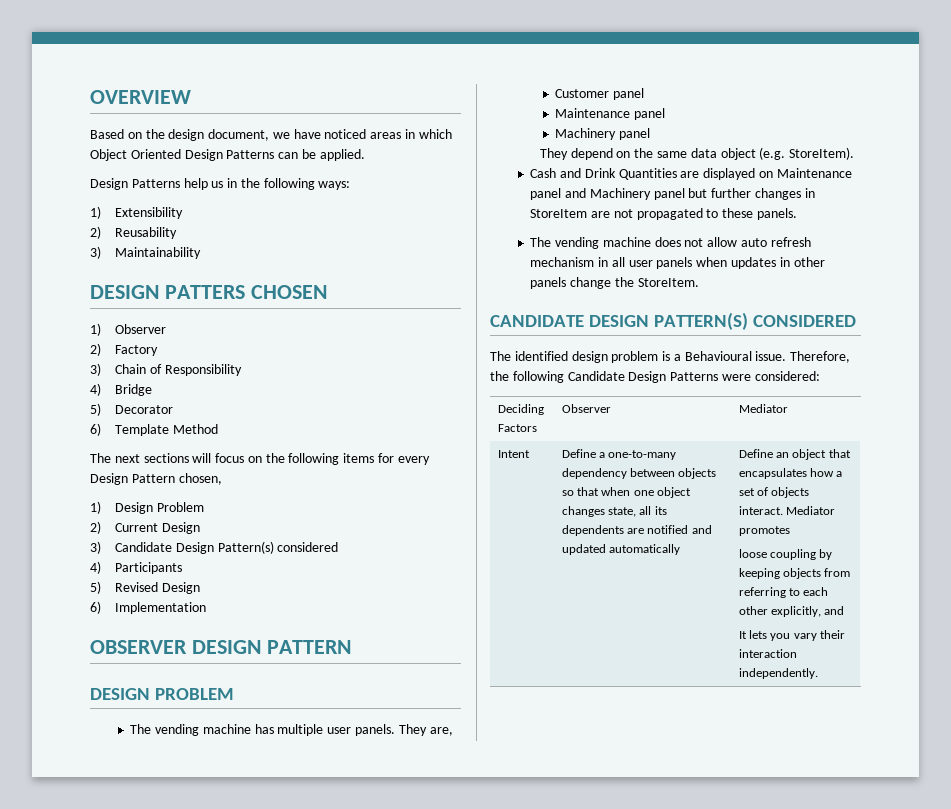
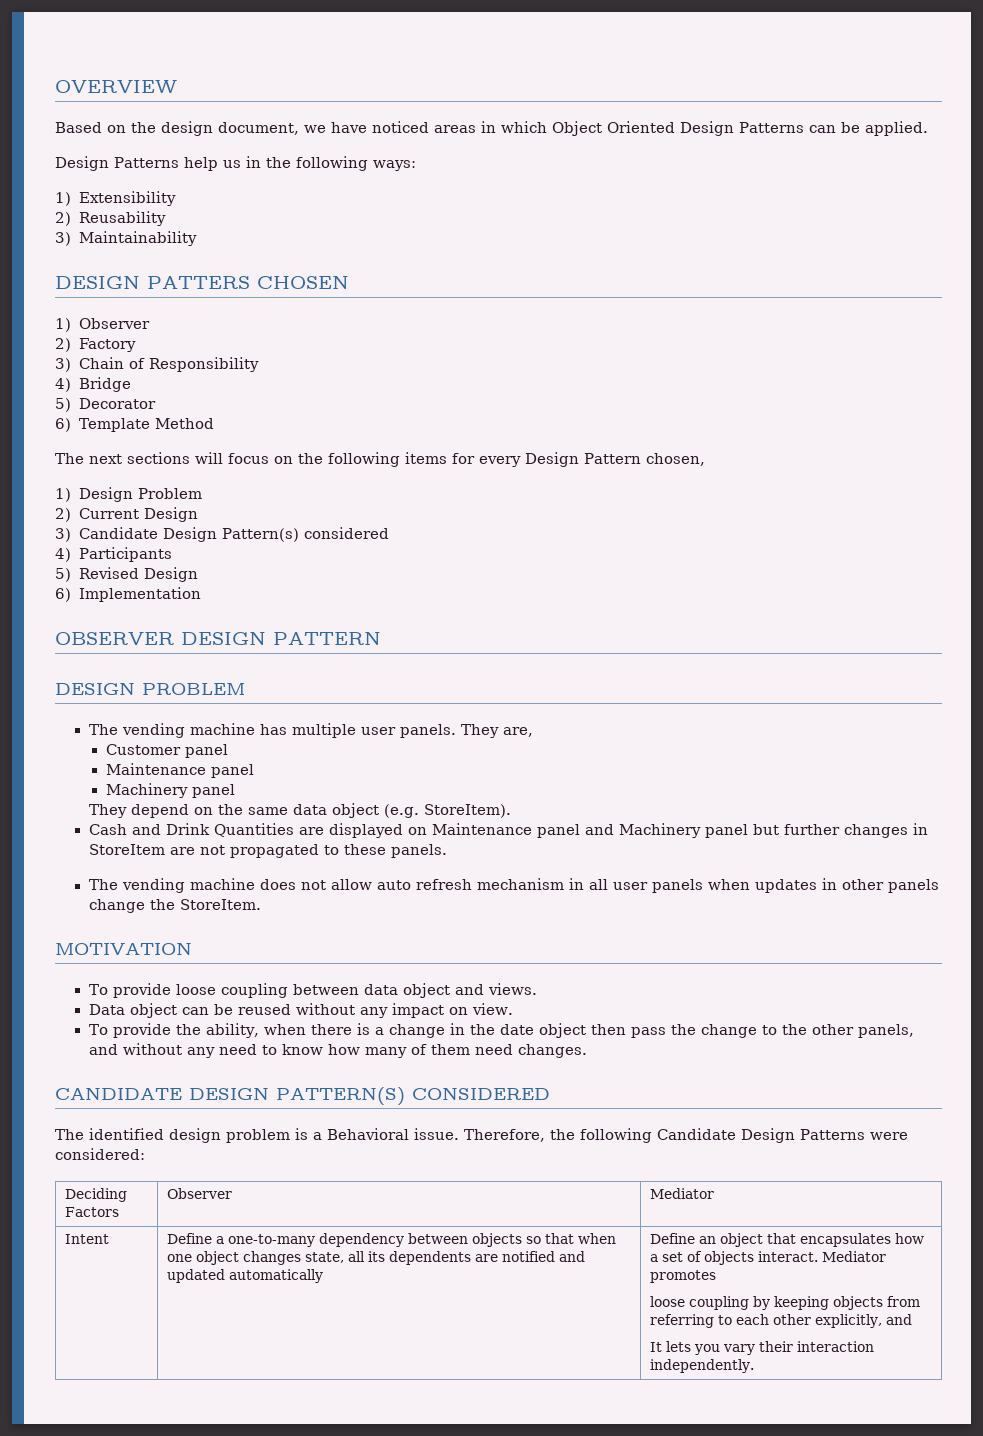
(699, 282) none -> [55,942,192,955] [88,983,537,998] [88,1003,513,1018] [88,1023,914,1038] [88,1043,587,1058] // MOTIVATION // To provide loose coupling between data object and views. // Data object can be reused without any impact on view. // To provide the ability, when there is a change in the date object then pass the change to the other panels, and without any need to know how many of them need changes.
[684,351,752,361] Behavioural -> [327,1128,409,1140] Behavioral

